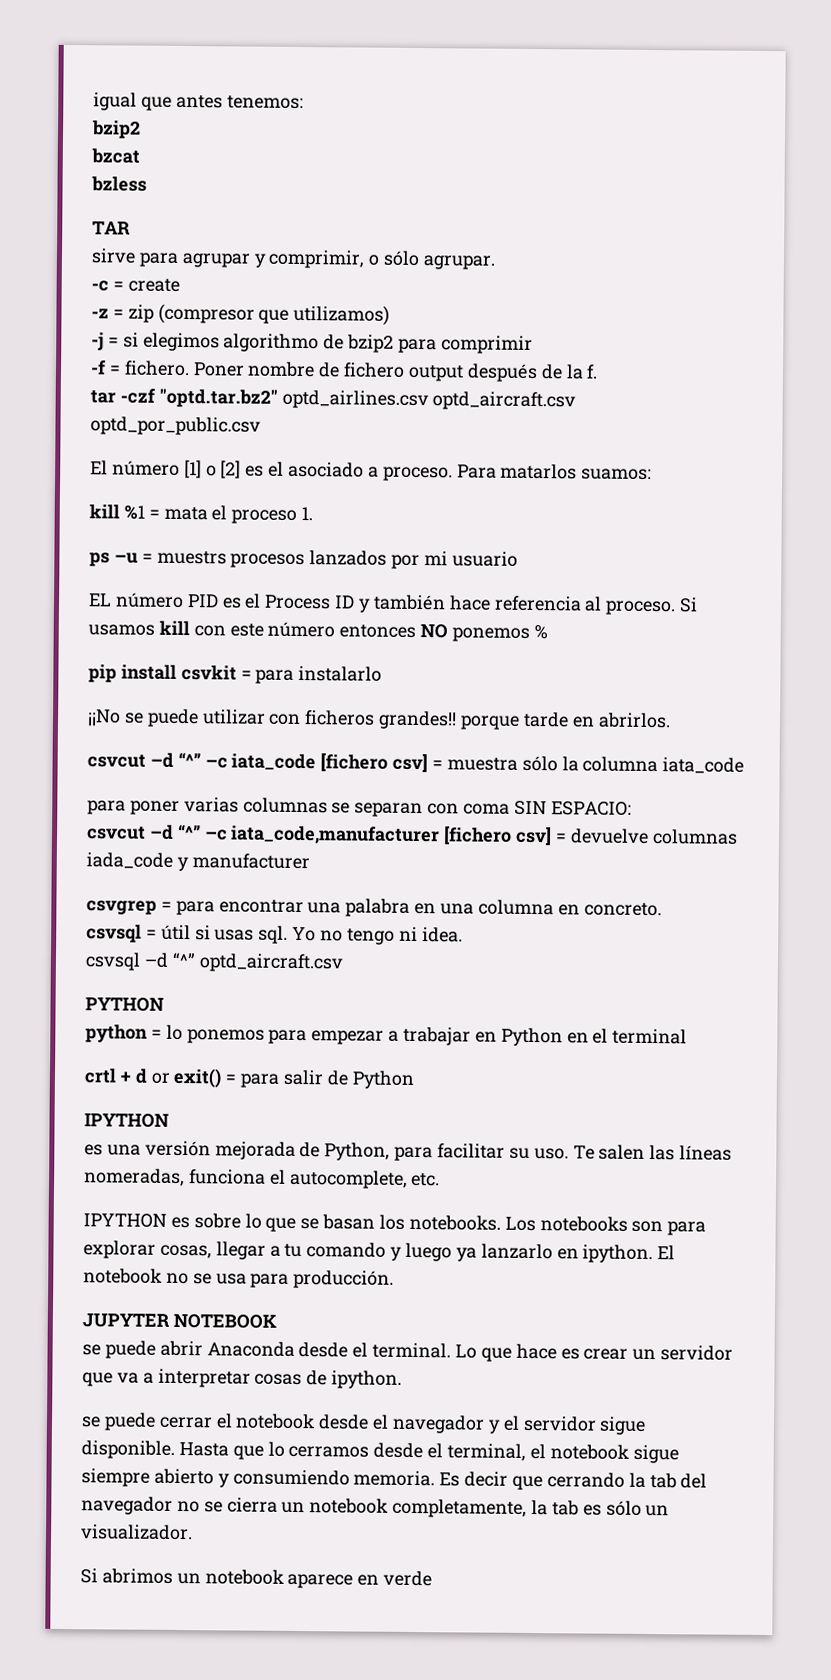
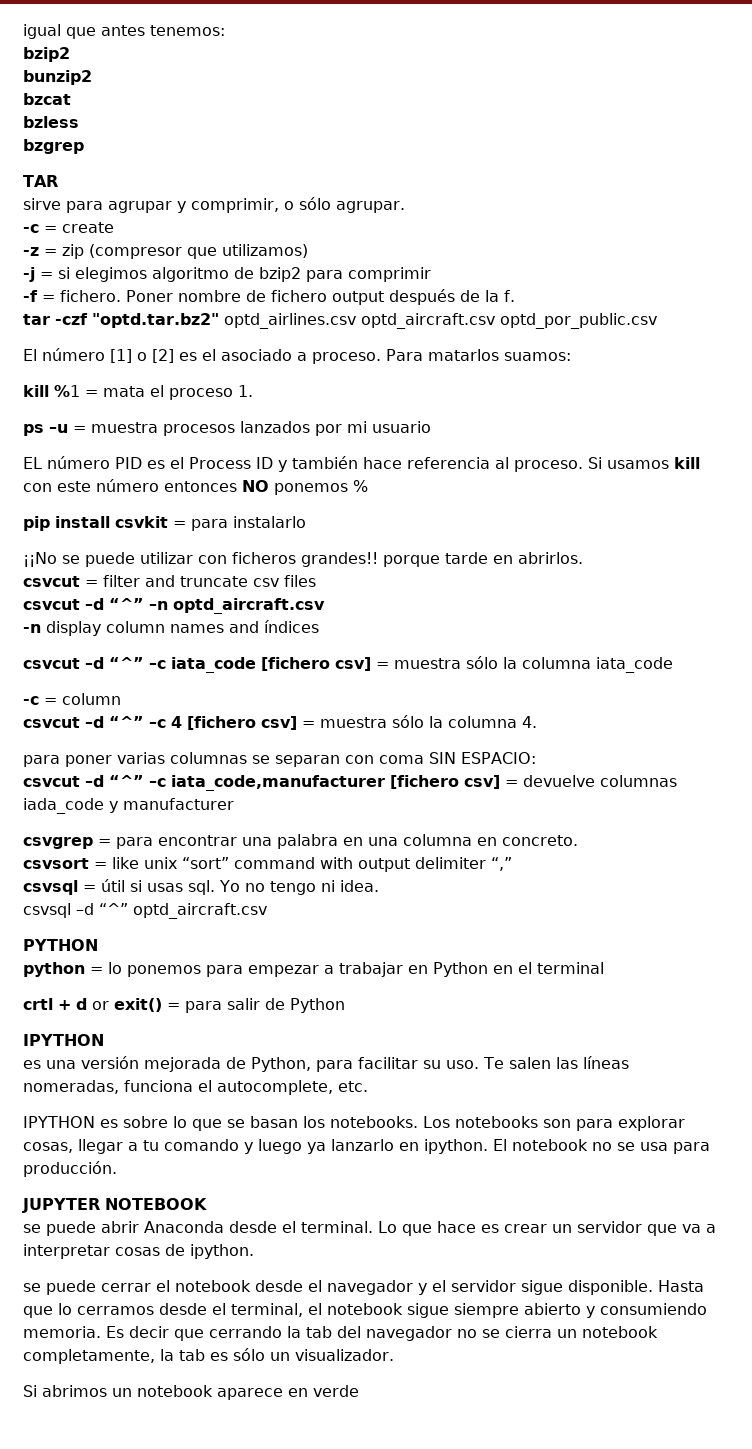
(141, 129) none -> [23,70,92,85] // bunzip2
(147, 184) none -> [23,139,84,154] // bzgrep
[223,333,320,353] algorithmo -> [152,267,229,282] algoritmo
[156,550,227,565] muestrs -> [91,422,158,433] muestra
(671, 720) none -> [23,575,316,587] [23,598,325,614] [23,620,319,636] // csvcut = filter and truncate csv files // csvcut –d “^” –n optd_aircraft.csv // -n display column names and índices
(745, 765) none -> [23,693,121,705] [23,715,537,730] // -c = column // csvcut –d “^” –c 4 [fichero csv] = muestra sólo la columna 4.
(662, 909) none -> [23,857,512,872] // csvsort = like unix “sort” command with output delimiter “,”

